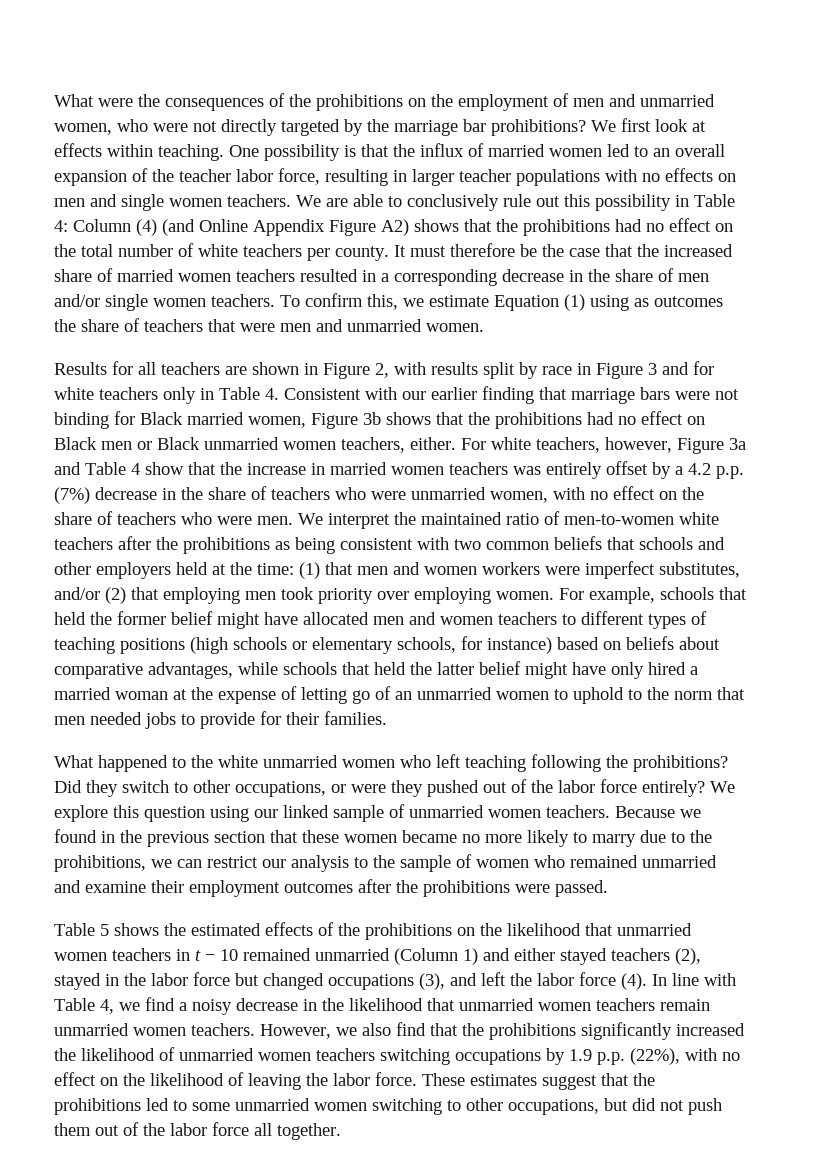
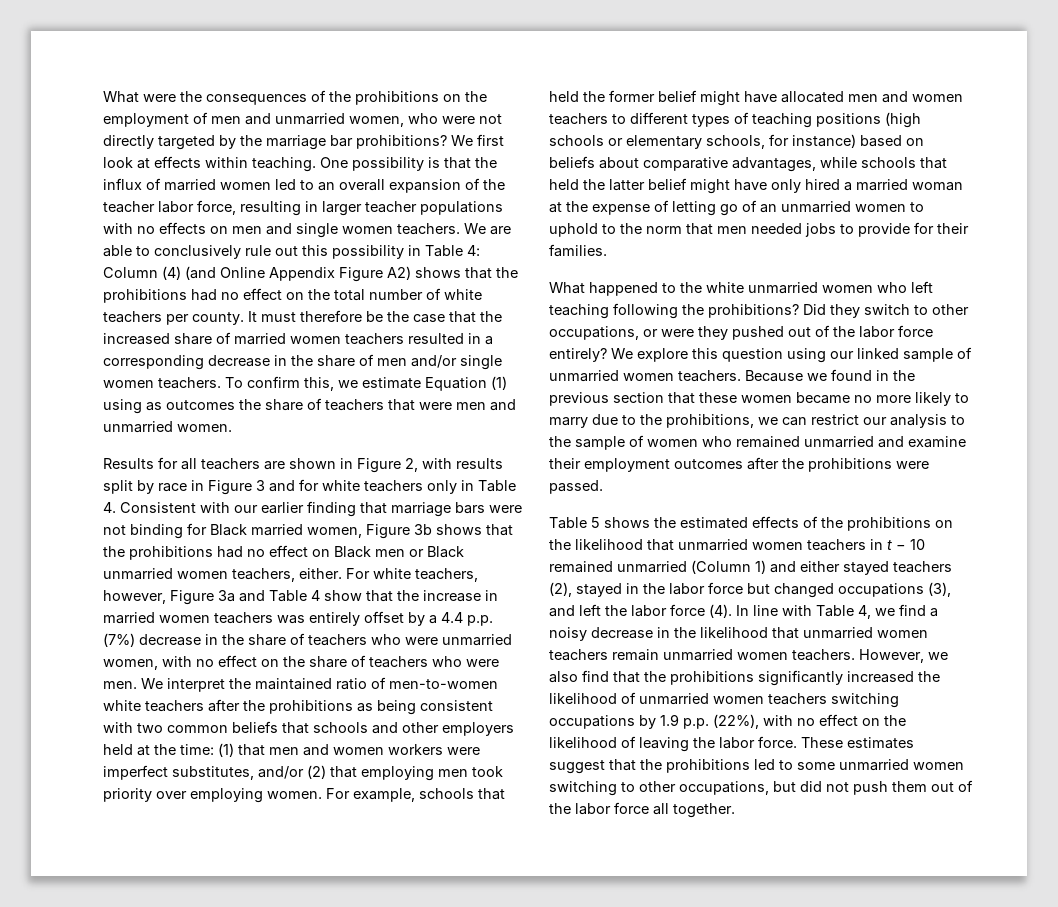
[688,463,711,475] 4.2 -> [441,612,463,623] 4.4

